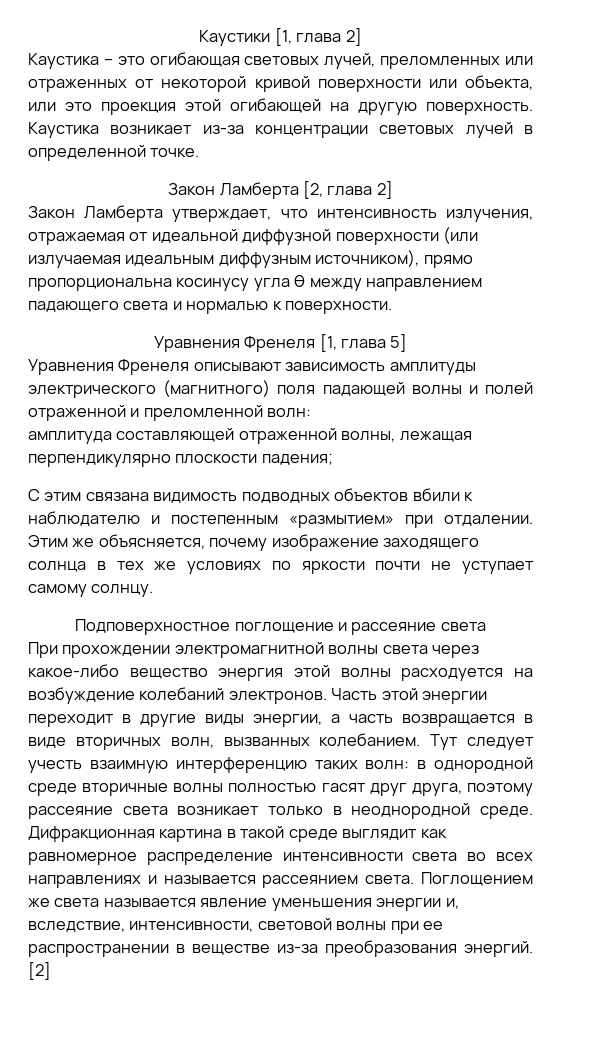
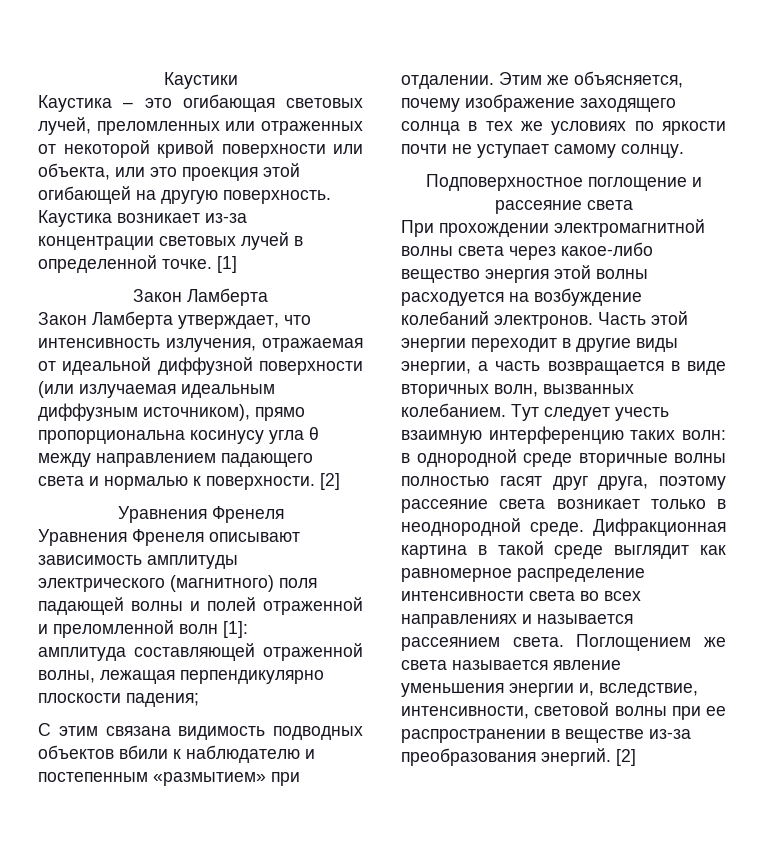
[274,28,362,46] [1, глава 2] -> (238, 80) none
[168,181,393,199] // Закон Ламберта [2, глава 2] -> [217,256,237,273] [133,288,268,306] [1] // Закон Ламберта
[153,334,408,352] // Уравнения Френеля [1, глава 5] -> [320,473,340,490] [117,506,284,523] [2] // Уравнения Френеля
[267,408,312,418] волн: -> [179,621,248,638] волн [1]:

